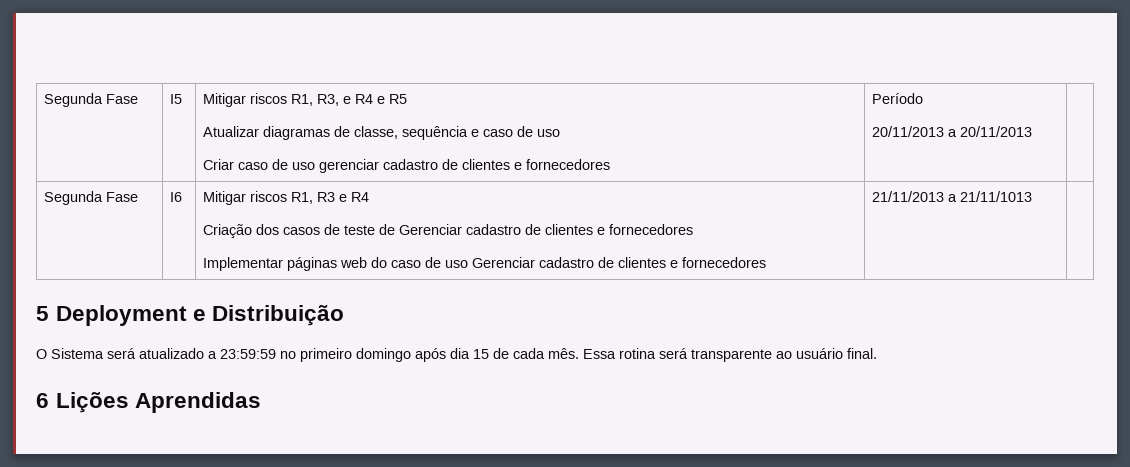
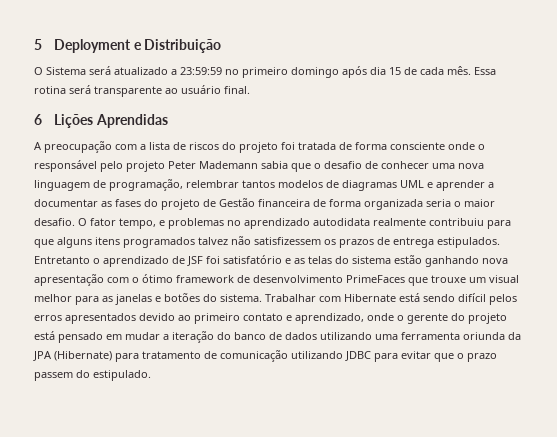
[44,93,139,107] [170,94,183,104] [203,93,408,107] [203,126,561,140] [203,159,611,173] [872,93,924,104] [872,126,1033,137] [44,191,139,205] [170,192,183,202] [203,191,370,205] [203,224,694,238] [203,257,767,271] [872,191,1033,202] Segunda Fase | I5 | Mitigar riscos R1, R3, e R4 e R5 // Atualizar diagramas de classe, sequência e caso de uso // Criar caso de uso gerenciar cadastro de clientes e fornecedores | Período // 20/11/2013 a 20/11/2013 | // Segunda Fase | I6 | Mitigar riscos R1, R3 e R4 // Criação dos casos de teste de Gerenciar cadastro de clientes e fornecedores // Implementar páginas web do caso de uso Gerenciar cadastro de clientes e fornecedores | 21/11/2013 a 21/11/1013 | // -> (34, 44) none
(262, 402) none -> [34,141,485,153] [34,160,484,172] [34,179,494,191] [34,198,495,210] [34,218,511,229] [34,236,500,248] [34,255,508,267] [34,274,519,286] [34,293,517,305] [34,313,507,324] [34,331,521,343] [33,350,497,362] [34,370,151,381] // A preocupação com a lista de riscos do projeto foi tratada de forma consciente onde o responsável pelo projeto Peter Mademann sabia que o desafio de conhecer uma nova linguagem de programação, relembrar tantos modelos de diagramas UML e aprender a documentar as fases do projeto de Gestão financeira de forma organizada seria o maior desafio. O fator tempo, e problemas no aprendizado autodidata realmente contribuiu para que alguns itens programados talvez não satisfizessem os prazos de entrega estipulados. Entretanto o aprendizado de JSF foi satisfatório e as telas do sistema estão ganhando nova apresentação com o ótimo framework de desenvolvimento PrimeFaces que trouxe um visual melhor para as janelas e botões do sistema. Trabalhar com Hibernate está sendo difícil pelos erros apresentados devido ao primeiro contato e aprendizado, onde o gerente do projeto está pensado em mudar a iteração do banco de dados utilizando uma ferramenta oriunda da JPA (Hibernate) para tratamento de comunicação utilizando JDBC para evitar que o prazo passem do estipulado.

